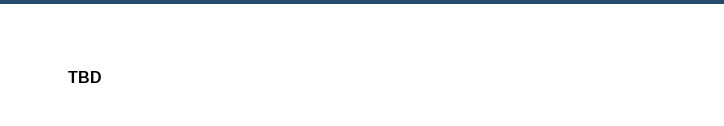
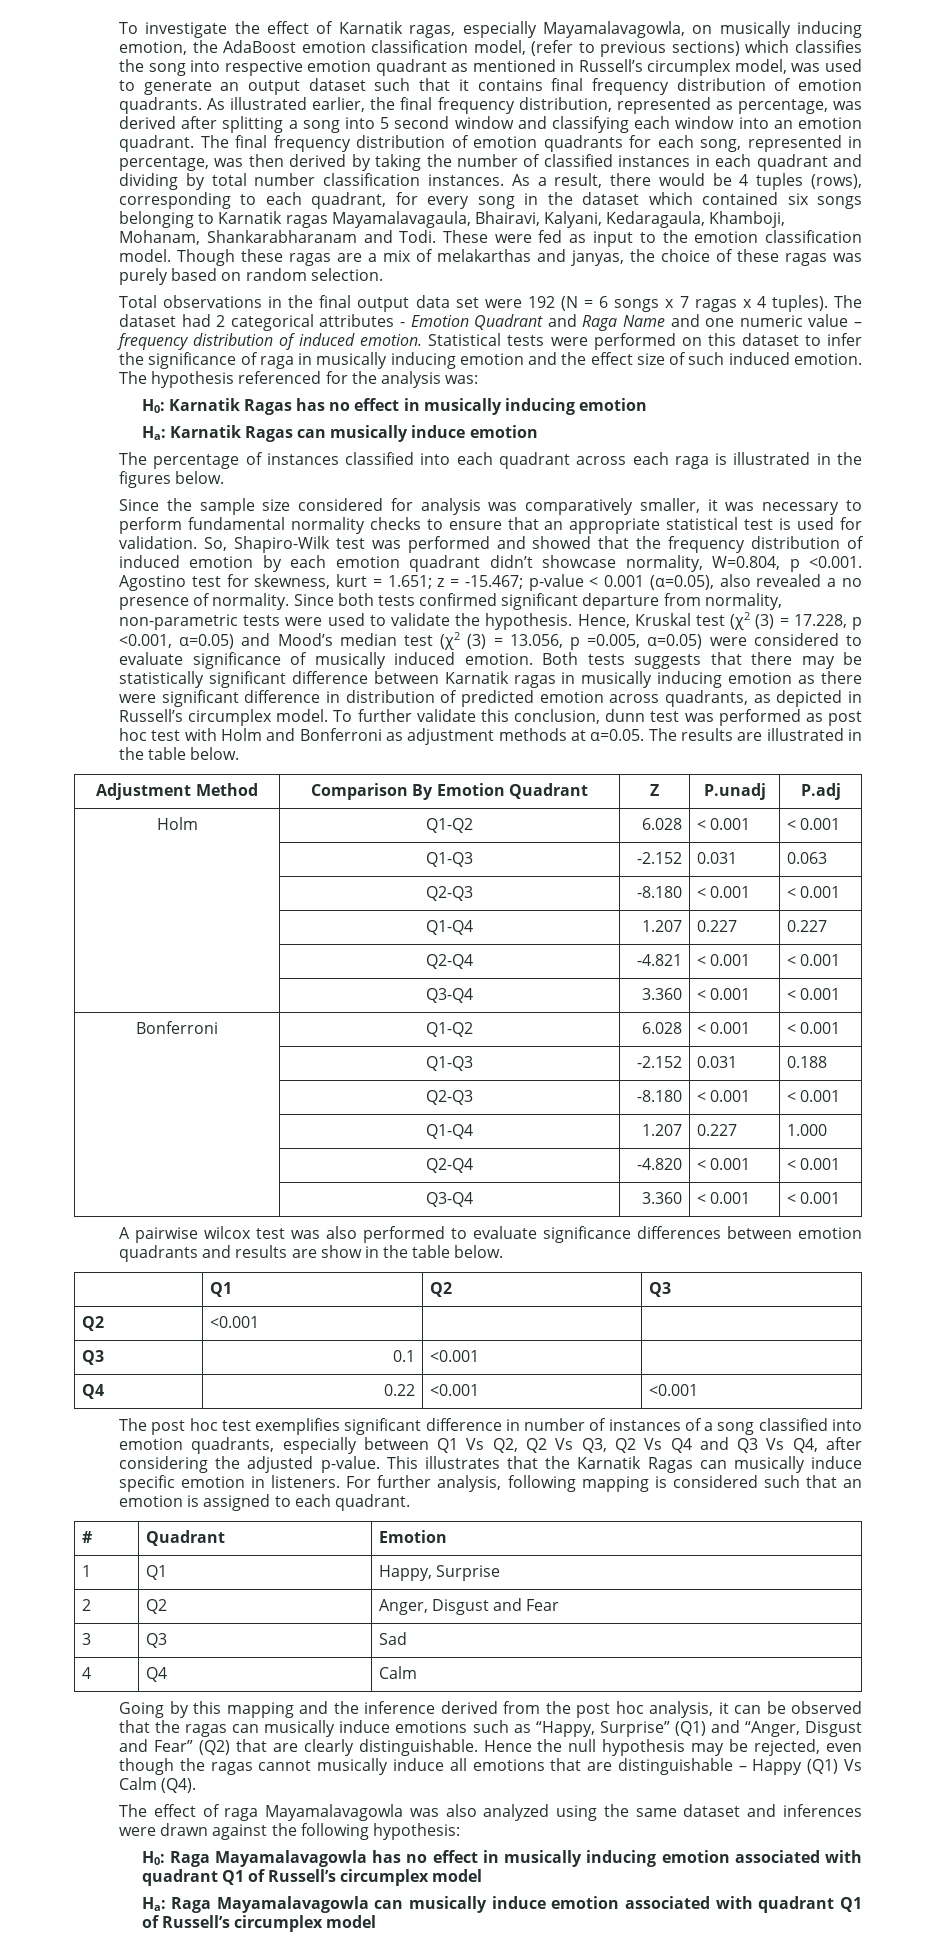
[67,71,102,83] TBD -> [118,21,862,38] [118,40,862,57] [118,59,862,76] [118,78,863,95] [118,97,862,114] [118,116,862,133] [118,135,862,152] [118,154,862,171] [118,173,862,190] [118,192,862,209] [118,211,786,228] [118,230,862,247] [118,249,863,266] [118,268,383,285] [118,295,863,312] [118,314,862,331] [116,333,862,350] [118,352,862,369] [118,371,479,388] [141,398,648,415] [141,425,538,442] [118,452,862,469] [118,471,225,488] [118,498,863,515] [118,517,862,534] [118,536,864,553] [118,555,862,572] [118,574,862,591] [118,593,782,610] [118,612,862,630] [118,632,862,650] [118,652,862,669] [118,671,862,688] [118,690,862,707] [118,709,862,726] [118,728,862,745] [118,747,240,760] [96,783,258,800] [311,783,588,800] [650,784,659,796] [703,783,766,800] [800,783,841,800] [156,817,198,830] [426,818,473,833] [642,818,683,830] [696,818,750,830] [786,818,840,830] [426,852,473,867] [637,852,683,864] [696,852,737,864] [786,852,827,864] [426,886,473,901] [637,886,683,898] [696,886,750,898] [786,886,840,898] [426,920,473,935] [642,920,683,932] [696,920,737,932] [786,920,827,932] [426,954,473,969] [637,954,683,966] [696,954,750,966] [786,954,840,966] [426,988,473,1003] [642,988,683,1000] [696,988,750,1000] [786,988,840,1000] [136,1021,218,1034] [426,1022,473,1037] [642,1022,683,1034] [696,1022,750,1034] [786,1022,840,1034] [426,1056,473,1071] [637,1056,683,1068] [696,1056,737,1068] [786,1056,827,1068] [426,1090,473,1105] [637,1090,683,1102] [696,1090,750,1102] [786,1090,840,1102] [426,1124,473,1139] [642,1124,683,1136] [696,1124,737,1136] [786,1124,827,1136] [426,1158,473,1173] [637,1158,683,1170] [696,1158,750,1170] [786,1158,840,1170] [426,1192,473,1207] [642,1192,683,1204] [696,1192,750,1204] [786,1192,840,1204] [118,1226,862,1243] [118,1245,504,1262] [209,1282,232,1297] [429,1282,452,1297] [648,1282,671,1297] [81,1316,104,1331] [209,1316,259,1328] [81,1350,104,1365] [393,1350,416,1362] [429,1350,479,1362] [81,1384,104,1399] [384,1384,416,1396] [429,1384,479,1396] [648,1384,698,1396] [118,1418,863,1435] [118,1437,862,1454] [118,1456,862,1473] [118,1475,862,1492] [118,1494,410,1511] [81,1531,92,1543] [145,1530,225,1546] [378,1530,447,1543] [81,1565,91,1577] [145,1565,167,1580] [378,1565,500,1581] [81,1599,91,1611] [145,1599,167,1614] [378,1598,560,1615] [81,1633,91,1645] [145,1633,167,1648] [378,1632,407,1645] [81,1667,91,1679] [145,1667,167,1682] [378,1666,417,1679] [118,1701,863,1718] [118,1720,863,1737] [118,1739,862,1756] [118,1758,862,1775] [118,1777,197,1793] [118,1804,863,1821] [118,1823,460,1840] [141,1850,863,1867] [141,1869,483,1886] [141,1896,863,1913] [141,1915,377,1932] To investigate the effect of Karnatik ragas, especially Mayamalavagowla, on musically inducing emotion, the AdaBoost emotion classification model, (refer to previous sections) which classifies the song into respective emotion quadrant as mentioned in Russell’s circumplex model, was used to generate an output dataset such that it contains final frequency distribution of emotion quadrants. As illustrated earlier, the final frequency distribution, represented as percentage, was derived after splitting a song into 5 second window and classifying each window into an emotion quadrant. The final frequency distribution of emotion quadrants for each song, represented in percentage, was then derived by taking the number of classified instances in each quadrant and dividing by total number classification instances. As a result, there would be 4 tuples (rows), corresponding to each quadrant, for every song in the dataset which contained six songs belonging to Karnatik ragas Mayamalavagaula, Bhairavi, Kalyani, Kedaragaula, Khamboji, Mohanam, Shankarabharanam and Todi. These were fed as input to the emotion classification model. Though these ragas are a mix of melakarthas and janyas, the choice of these ragas was purely based on random selection. // Total observations in the final output data set were 192 (N = 6 songs x 7 ragas x 4 tuples). The dataset had 2 categorical attributes - Emotion Quadrant and Raga Name and one numeric value – frequency distribution of induced emotion. Statistical tests were performed on this dataset to infer the significance of raga in musically inducing emotion and the effect size of such induced emotion. The hypothesis referenced for the analysis was: // H0: Karnatik Ragas has no effect in musically inducing emotion // Ha: Karnatik Ragas can musically induce emotion // The percentage of instances classified into each quadrant across each raga is illustrated in the figures below. // Since the sample size considered for analysis was comparatively smaller, it was necessary to perform fundamental normality checks to ensure that an appropriate statistical test is used for validation. So, Shapiro-Wilk test was performed and showed that the frequency distribution of induced emotion by each emotion quadrant didn’t showcase normality, W=0.804, p <0.001. Agostino test for skewness, kurt = 1.651; z = -15.467; p-value < 0.001 (α=0.05), also revealed a no presence of normality. Since both tests confirmed significant departure from normality, non-parametric tests were used to validate the hypothesis. Hence, Kruskal test (χ2 (3) = 17.228, p <0.001, α=0.05) and Mood’s median test (χ2 (3) = 13.056, p =0.005, α=0.05) were considered to evaluate significance of musically induced emotion. Both tests suggests that there may be statistically significant difference between Karnatik ragas in musically inducing emotion as there were significant difference in distribution of predicted emotion across quadrants, as depicted in Russell’s circumplex model. To further validate this conclusion, dunn test was performed as post hoc test with Holm and Bonferroni as adjustment methods at α=0.05. The results are illustrated in the table below. // Adjustment Method | Comparison By Emotion Quadrant | Z | P.unadj | P.adj // Holm | Q1-Q2 | 6.028 | < 0.001 | < 0.001 // | Q1-Q3 | -2.152 | 0.031 | 0.063 // | Q2-Q3 | -8.180 | < 0.001 | < 0.001 // | Q1-Q4 | 1.207 | 0.227 | 0.227 // | Q2-Q4 | -4.821 | < 0.001 | < 0.001 // | Q3-Q4 | 3.360 | < 0.001 | < 0.001 // Bonferroni | Q1-Q2 | 6.028 | < 0.001 | < 0.001 // | Q1-Q3 | -2.152 | 0.031 | 0.188 // | Q2-Q3 | -8.180 | < 0.001 | < 0.001 // | Q1-Q4 | 1.207 | 0.227 | 1.000 // | Q2-Q4 | -4.820 | < 0.001 | < 0.001 // | Q3-Q4 | 3.360 | < 0.001 | < 0.001 // A pairwise wilcox test was also performed to evaluate significance differences between emotion quadrants and results are show in the table below. // | Q1 | Q2 | Q3 // Q2 | <0.001 | | // Q3 | 0.1 | <0.001 | // Q4 | 0.22 | <0.001 | <0.001 // The post hoc test exemplifies significant difference in number of instances of a song classified into emotion quadrants, especially between Q1 Vs Q2, Q2 Vs Q3, Q2 Vs Q4 and Q3 Vs Q4, after considering the adjusted p-value. This illustrates that the Karnatik Ragas can musically induce specific emotion in listeners. For further analysis, following mapping is considered such that an emotion is assigned to each quadrant. // # | Quadrant | Emotion // 1 | Q1 | Happy, Surprise // 2 | Q2 | Anger, Disgust and Fear // 3 | Q3 | Sad // 4 | Q4 | Calm // Going by this mapping and the inference derived from the post hoc analysis, it can be observed that the ragas can musically induce emotions such as “Happy, Surprise” (Q1) and “Anger, Disgust and Fear” (Q2) that are clearly distinguishable. Hence the null hypothesis may be rejected, even though the ragas cannot musically induce all emotions that are distinguishable – Happy (Q1) Vs Calm (Q4). // The effect of raga Mayamalavagowla was also analyzed using the same dataset and inferences were drawn against the following hypothesis: // H0: Raga Mayamalavagowla has no effect in musically inducing emotion associated with quadrant Q1 of Russell’s circumplex model // Ha: Raga Mayamalavagowla can musically induce emotion associated with quadrant Q1 of Russell’s circumplex model

